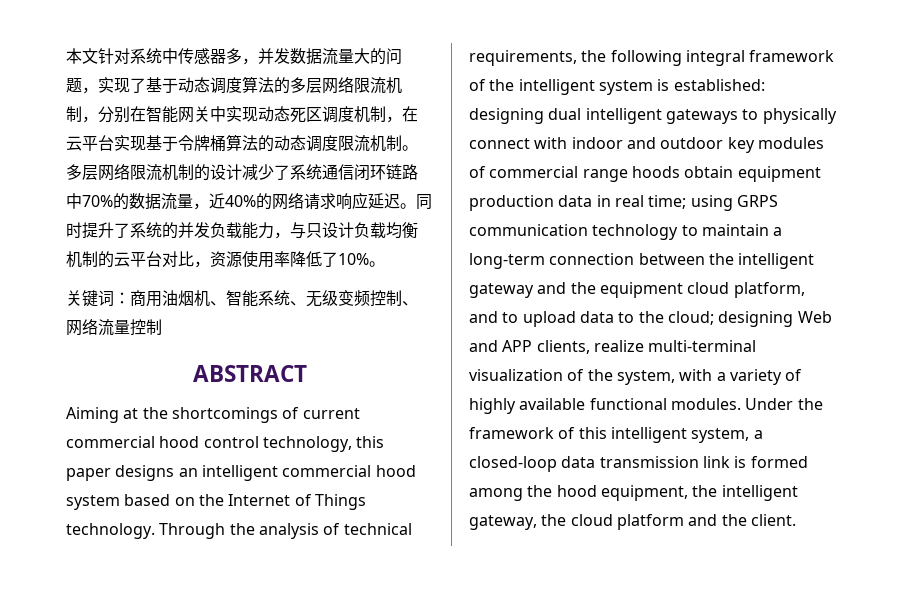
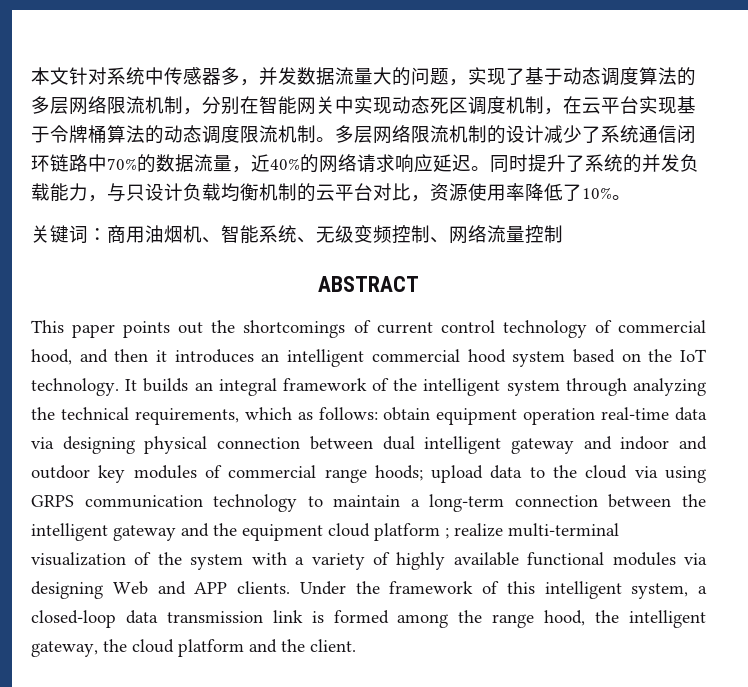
[66,407,360,423] [66,436,385,452] [66,465,175,481] Aiming at the shortcomings of current commercial hood control technology, this paper designs -> [31,320,706,338] [31,349,254,365] This paper points out the shortcomings of current control technology of commercial hood, and then it introduces
[228,494,366,510] [66,523,412,539] [469,50,682,66] Internet of Things technology. Through the analysis of technical requirements, the following -> [680,349,707,362] [31,378,213,396] IoT technology. It builds an
[657,79,765,91] [469,108,837,124] [469,137,568,149] is established: designing dual intelligent gateways to physically connect with -> [565,378,706,396] [31,407,707,425] [31,436,612,454] through analyzing the technical requirements, which as follows: obtain equipment operation real-time data via designing physical connection between dual intelligent gateway and
[631,166,821,182] [469,195,687,211] hoods obtain equipment production data in real time; -> [374,465,658,483] hoods; upload data to the cloud via
[733,282,805,298] [469,311,832,327] [469,340,590,354] platform, and to upload data to the cloud; designing Web and APP clients, -> [374,523,449,541] platform ;
[616,370,675,385] system, -> [190,554,244,570] system
[670,398,741,410] modules. -> [612,552,707,566] [31,581,290,599] modules via designing Web and APP clients.
[556,485,688,501] hood equipment, -> [492,610,586,628] range hood,

